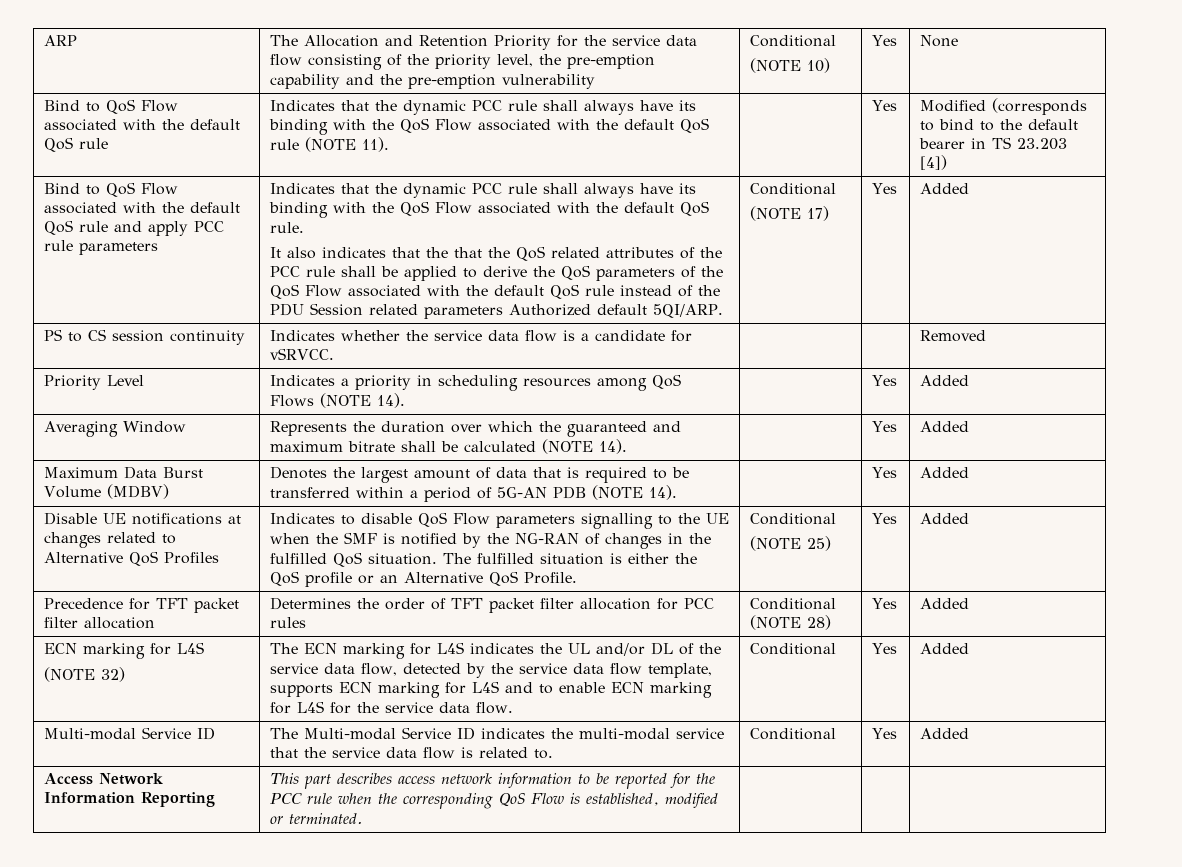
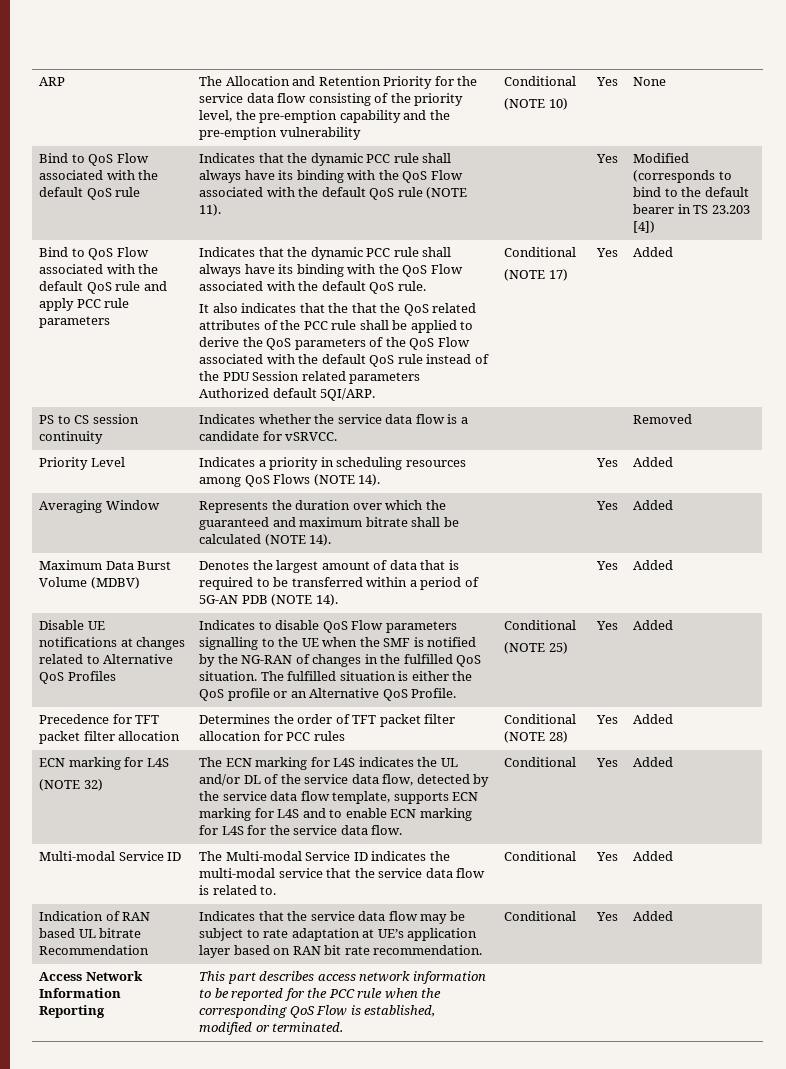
(969, 733) none -> [39,911,151,921] [39,928,142,938] [39,945,150,955] [199,911,465,924] [199,928,478,941] [199,945,483,958] [504,911,577,921] [596,912,619,921] [633,911,674,921] // Indication of RAN based UL bitrate Recommendation | Indicates that the service data flow may be subject to rate adaptation at UE’s application layer based on RAN bit rate recommendation. | Conditional | Yes | Added

